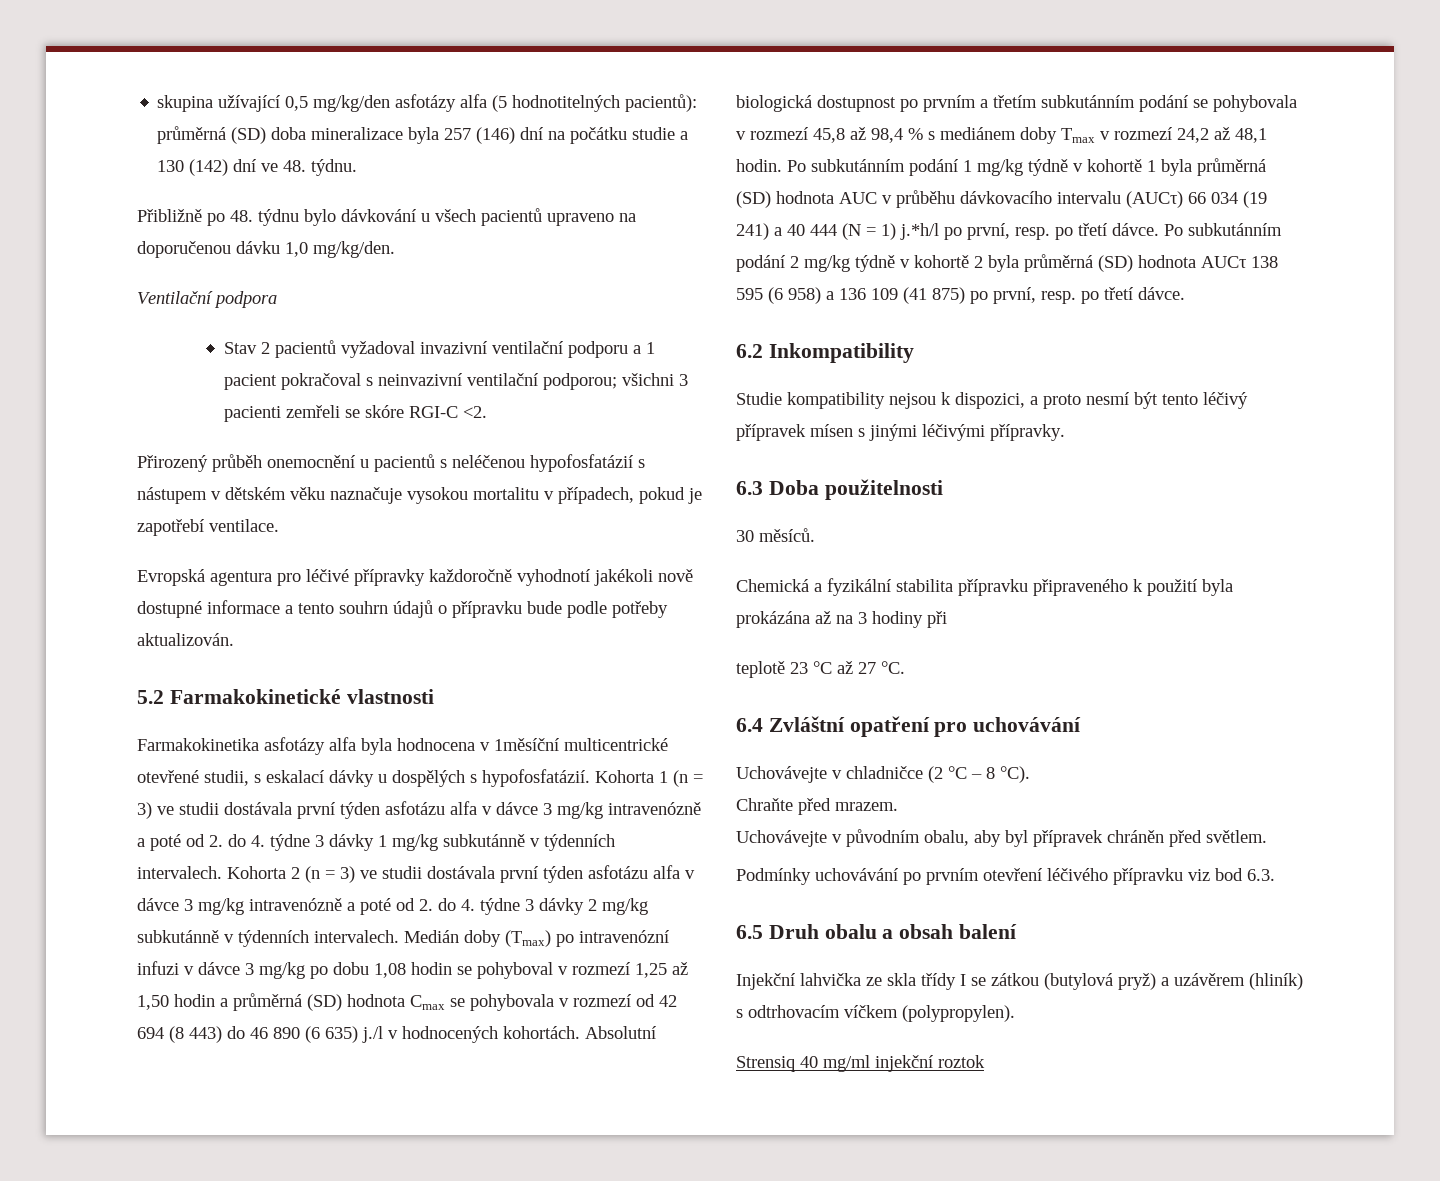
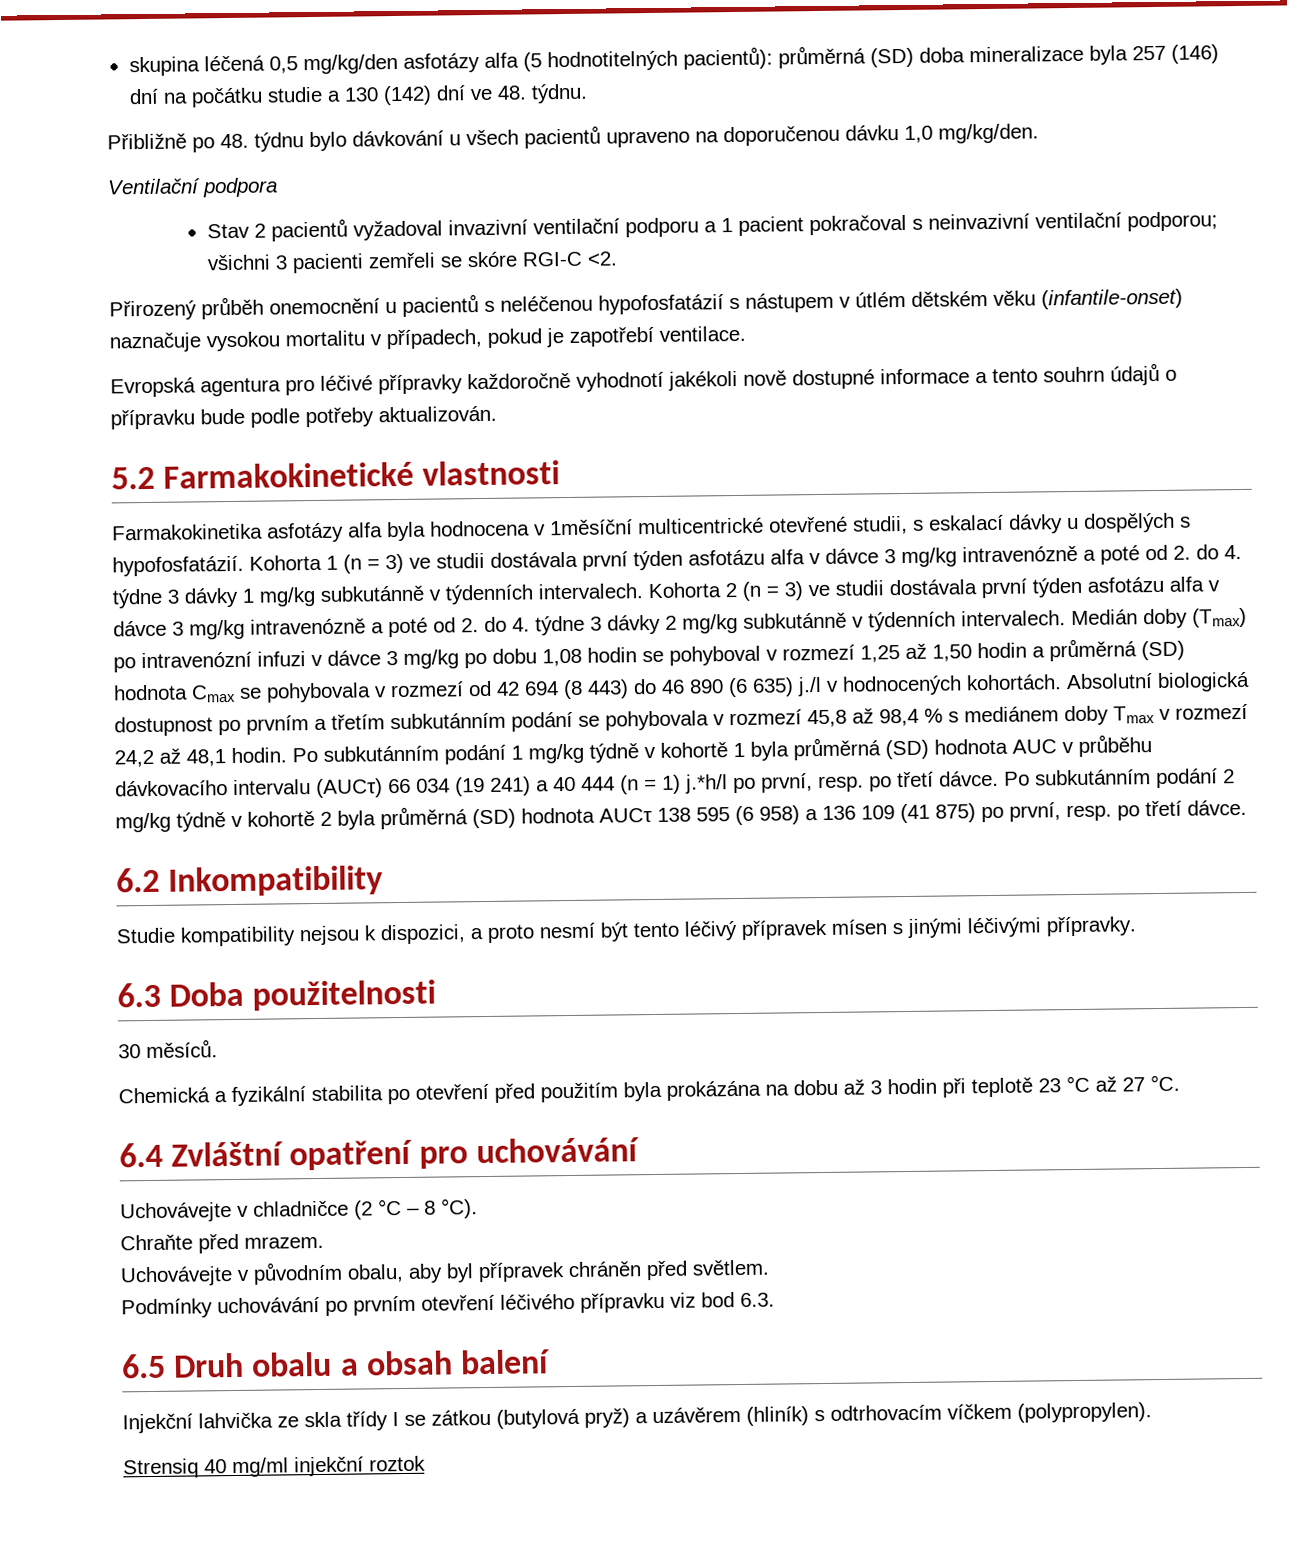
[218,95,281,112] užívající -> [203,55,265,72] léčená
(221, 495) none -> [855,291,906,308] útlém
(325, 493) none -> [1041,288,1183,310] (infantile-onset)
[842,223,861,240] (N -> [620,775,639,795] (n
[958,579,1233,596] [736,611,923,628] přípravku připraveného k použití byla prokázána až na 3 hodiny -> [387,1078,937,1105] po otevření před použitím byla prokázána na dobu až 3 hodin
(947, 619) // -> (966, 1088) none

